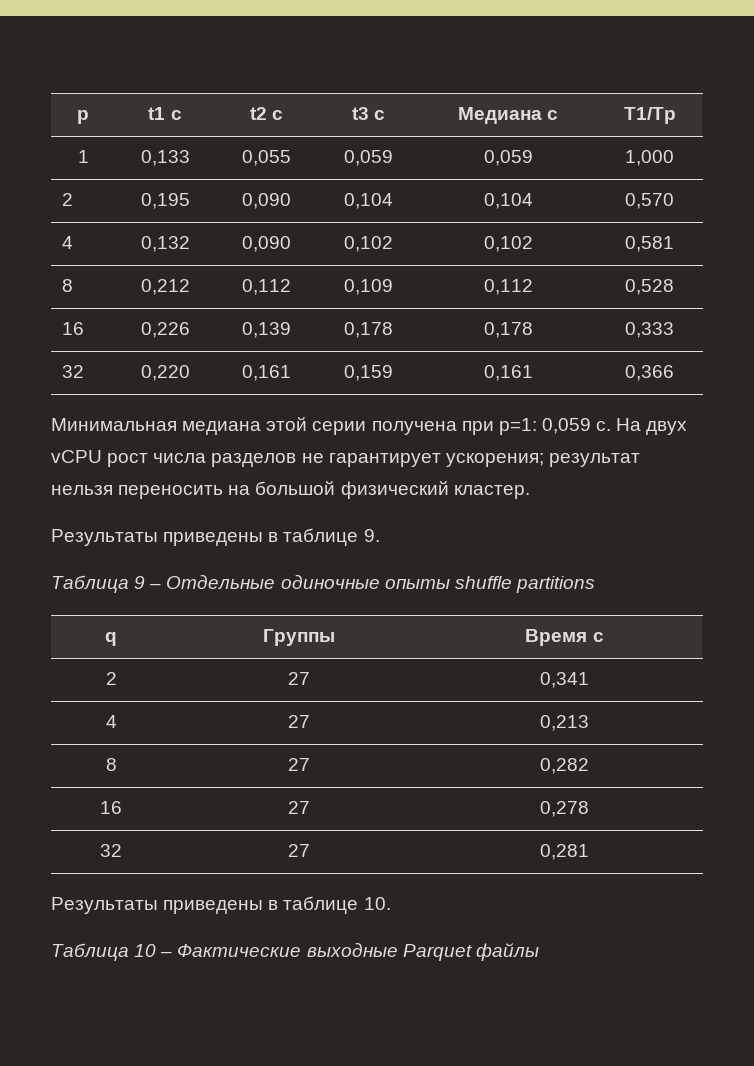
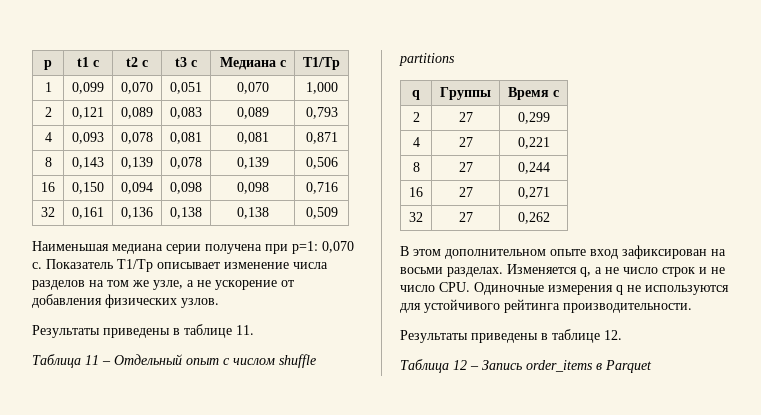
[140,150,190,166] [242,150,291,166] [344,150,393,166] [483,150,533,166] [625,150,674,166] [61,193,73,206] [140,193,190,209] [242,193,291,209] [344,193,393,209] [483,193,533,209] [625,193,674,209] [61,236,73,249] [140,236,190,252] [242,236,291,252] [344,236,393,252] [483,236,533,252] [625,236,674,252] [61,279,73,292] [140,279,190,295] [242,279,291,295] [344,279,393,295] [483,279,533,295] [625,279,674,295] [61,322,84,335] [140,322,190,338] [242,322,291,338] [344,322,393,338] [483,322,533,338] [625,322,674,338] [61,365,84,378] [140,365,190,381] [242,365,291,381] [344,365,393,381] [483,365,533,381] [625,365,674,381] [51,417,688,435] [51,450,640,467] [51,481,530,499] [51,528,380,546] [51,574,450,593] 0,133 | 0,055 | 0,059 | 0,059 | 1,000 // 2 | 0,195 | 0,090 | 0,104 | 0,104 | 0,570 // 4 | 0,132 | 0,090 | 0,102 | 0,102 | 0,581 // 8 | 0,212 | 0,112 | 0,109 | 0,112 | 0,528 // 16 | 0,226 | 0,139 | 0,178 | 0,178 | 0,333 // 32 | 0,220 | 0,161 | 0,159 | 0,161 | 0,366 // Минимальная медиана этой серии получена при p=1: 0,059 с. На двух vCPU рост числа разделов не гарантирует ускорения; результат нельзя переносить на большой физический кластер. // Результаты приведены в таблице 9. // Таблица 9 – Отдельные одиночные опыты -> [72,82,104,94] [121,82,153,94] [170,82,202,94] [236,82,269,94] [305,82,338,94] [44,107,52,117] [72,107,104,119] [121,107,153,119] [170,107,202,119] [236,107,269,119] [305,107,338,119] [44,132,52,142] [72,132,104,144] [121,132,153,144] [170,132,202,144] [236,132,269,144] [305,132,338,144] [44,157,52,167] [72,157,104,169] [121,157,153,169] [170,157,202,169] [236,157,269,169] [305,157,338,169] [41,182,55,192] [72,182,104,194] [121,182,153,194] [170,182,202,194] [236,182,269,194] [305,182,338,194] [41,207,55,217] [72,207,104,219] [121,207,153,219] [170,207,202,219] [236,207,269,219] [305,207,338,219] [32,241,354,254] [32,259,328,272] [32,280,294,290] [32,294,219,308] [32,324,254,338] [32,354,275,368] 0,099 | 0,070 | 0,051 | 0,070 | 1,000 // 2 | 0,121 | 0,089 | 0,083 | 0,089 | 0,793 // 4 | 0,093 | 0,078 | 0,081 | 0,081 | 0,871 // 8 | 0,143 | 0,139 | 0,078 | 0,139 | 0,506 // 16 | 0,150 | 0,094 | 0,098 | 0,098 | 0,716 // 32 | 0,161 | 0,136 | 0,138 | 0,138 | 0,509 // Наименьшая медиана серии получена при p=1: 0,070 с. Показатель T1/Tp описывает изменение числа разделов на том же узле, а не ускорение от добавления физических узлов. // Результаты приведены в таблице 11. // Таблица 11 – Отдельный опыт с числом
[540,672,589,688] 0,341 -> [517,112,550,124] 0,299
[540,715,589,731] 0,213 -> [517,137,550,149] 0,221
[540,758,589,774] 0,282 -> [517,162,550,174] 0,244
[540,801,589,817] 0,278 -> [517,187,550,199] 0,271
[540,844,589,860] [51,896,391,914] [51,942,539,961] 0,281 // Результаты приведены в таблице 10. // Таблица 10 – Фактические выходные Parquet файлы -> [517,212,550,224] [400,245,726,259] [400,264,725,277] [400,282,729,295] [400,299,692,313] [400,329,622,343] [400,359,652,373] 0,262 // В этом дополнительном опыте вход зафиксирован на восьми разделах. Изменяется q, а не число строк и не число CPU. Одиночные измерения q не используются для устойчивого рейтинга производительности. // Результаты приведены в таблице 12. // Таблица 12 – Запись order_items в Parquet

